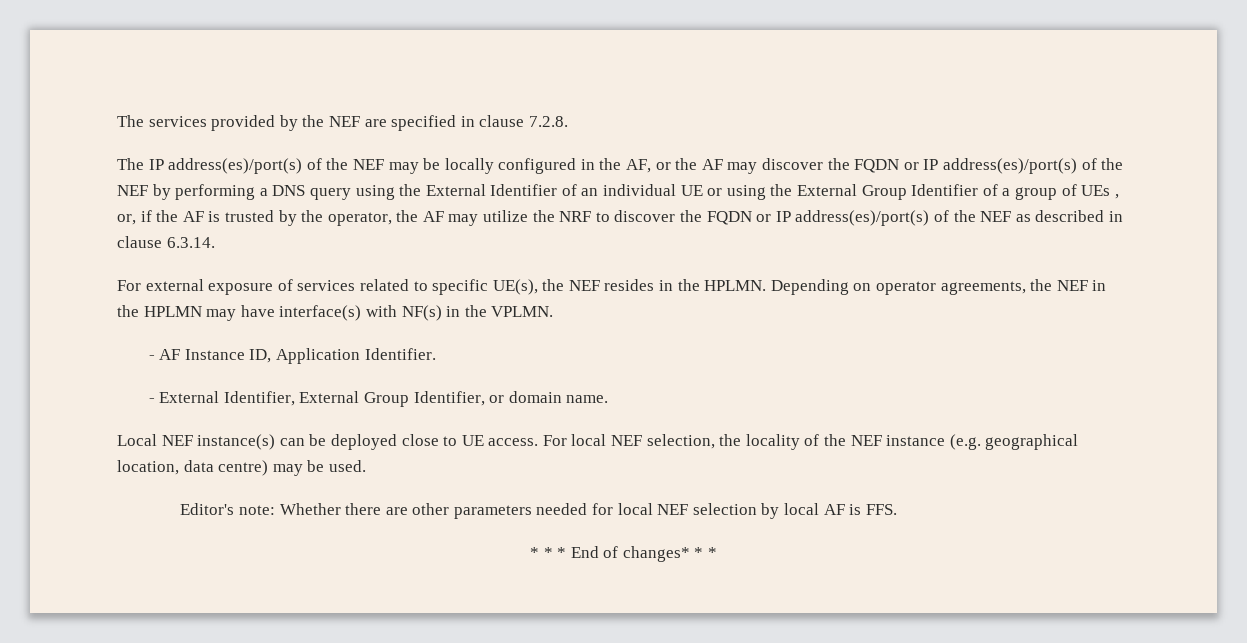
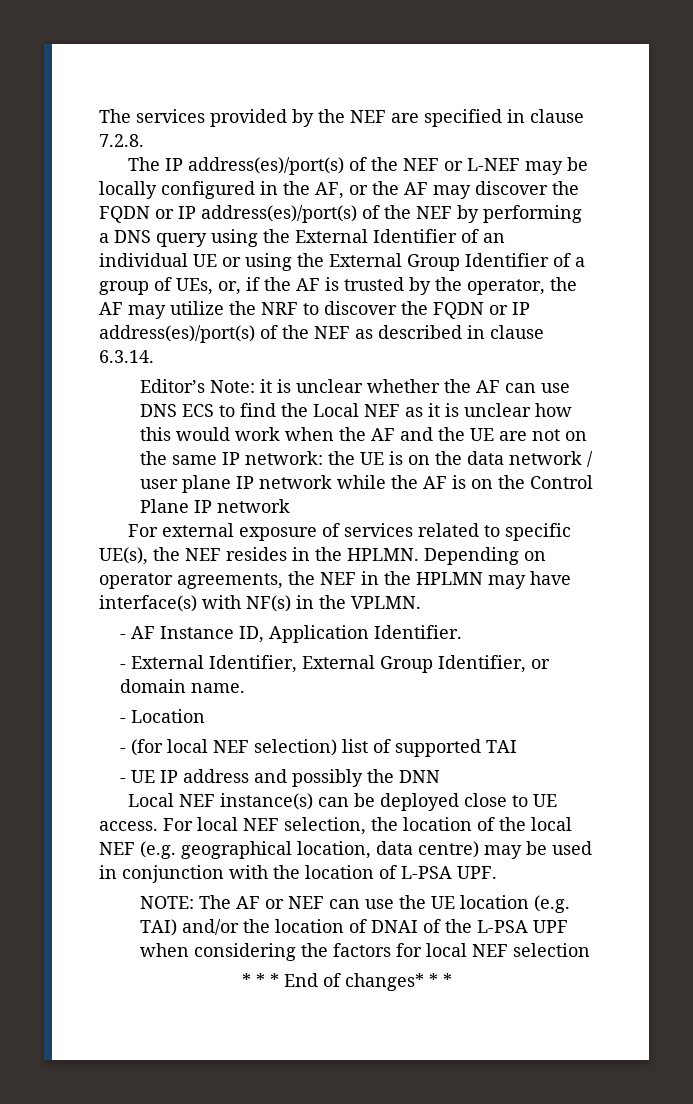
(384, 164) none -> [444,158,521,171] or L-NEF
[1081,185,1119,199] UEs , -> [176,278,213,295] UEs,
(215, 242) none -> [140,379,571,393] [140,403,573,417] [140,427,588,441] [140,451,594,467] [140,475,594,493] [140,499,291,513] // Editor’s Note: it is unclear whether the AF can use DNS ECS to find the Local NEF as it is unclear how this would work when the AF and the UE are not on the same IP network: the UE is on the data network / user plane IP network while the AF is on the Control Plane IP network
(609, 399) none -> [119,709,205,723] [119,739,517,757] [119,769,440,787] // - Location // - (for local NEF selection) list of supported TAI // - UE IP address and possibly the DNN
[745,434,946,450] locality of the NEF instance -> [403,817,572,831] [99,842,135,855] location of the local NEF
[328,460,366,472] [180,503,588,519] used. // Editor's note: Whether there are other parameters needed -> [552,841,592,855] [99,865,497,883] [140,895,571,913] [140,919,569,936] [140,943,392,961] used in conjunction with the location of L-PSA UPF. // NOTE: The AF or NEF can use the UE location (e.g. TAI) and/or the location of DNAI of the L-PSA UPF when considering the factors
[761,503,897,519] by local AF is FFS. -> (591, 950) none

